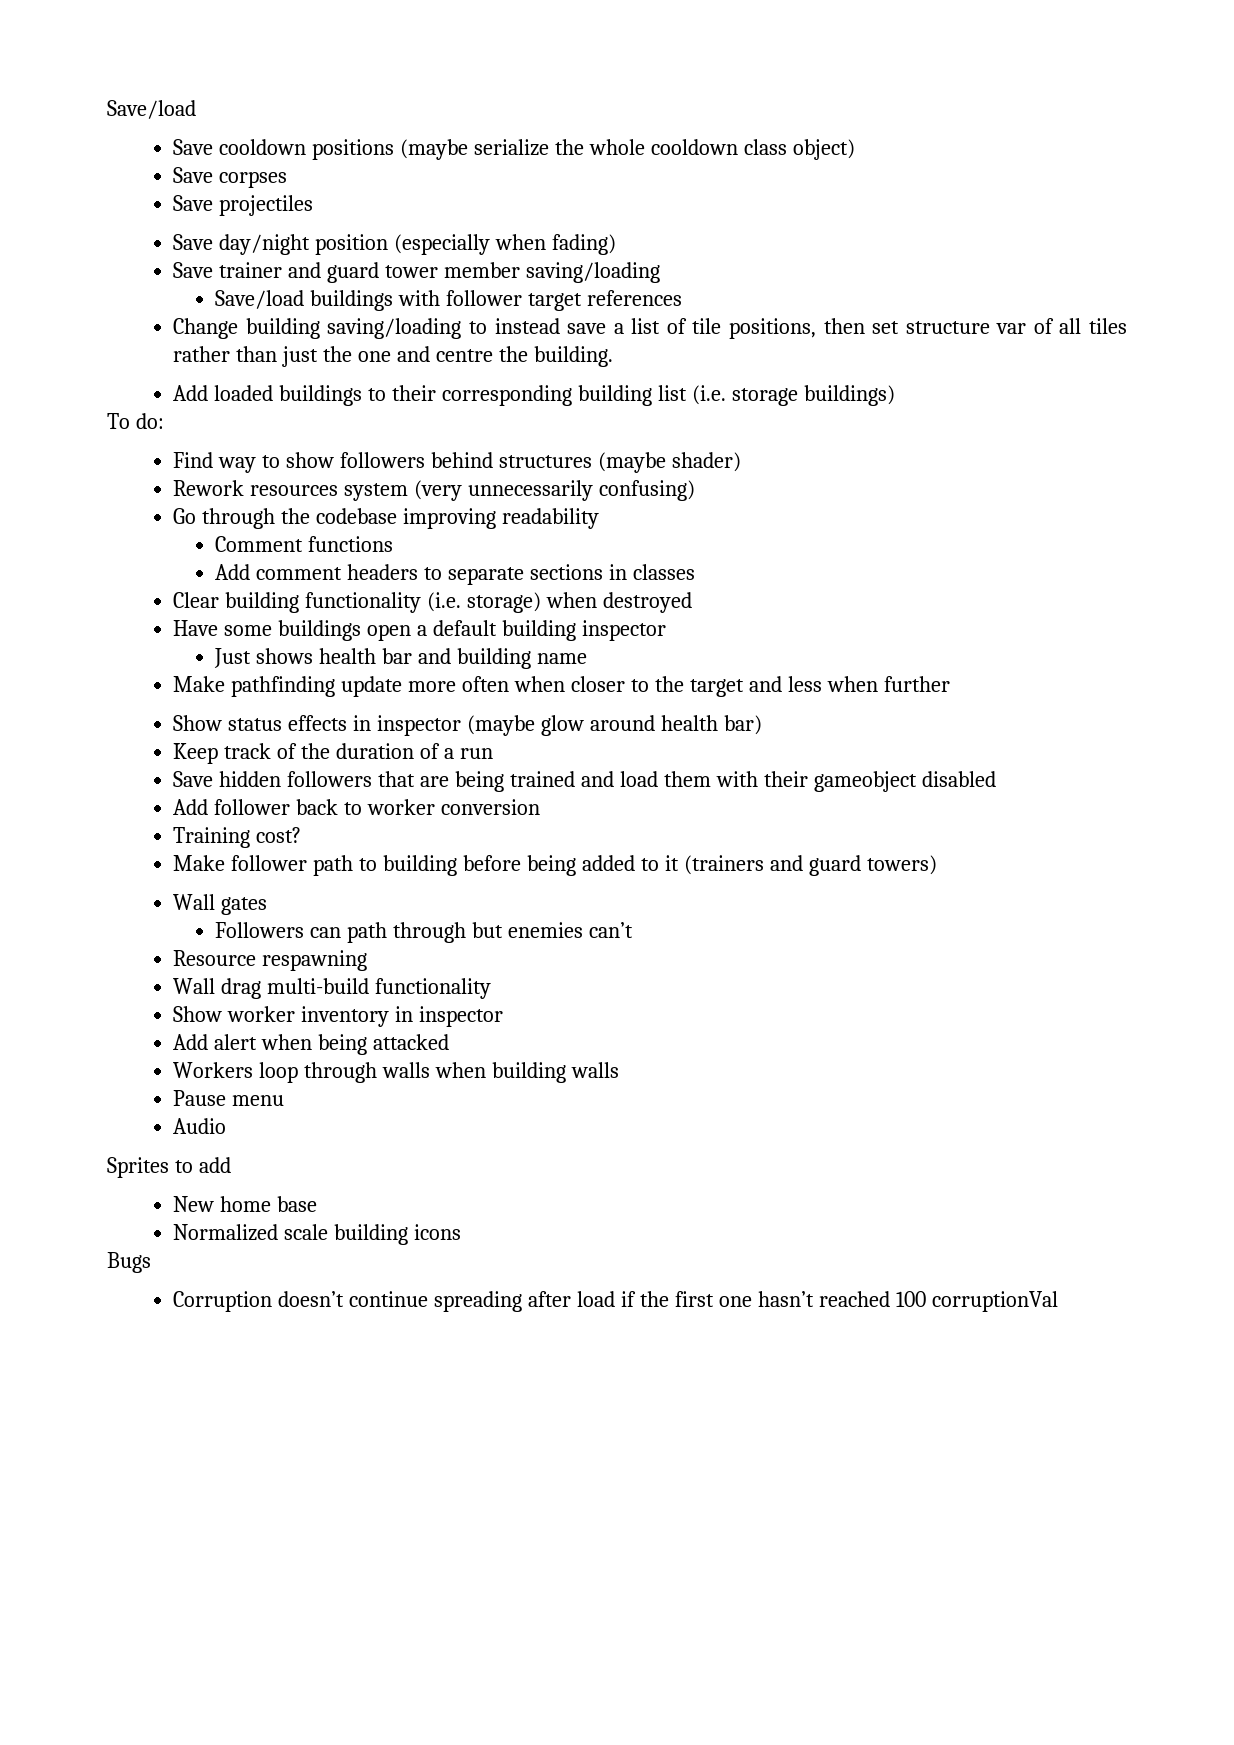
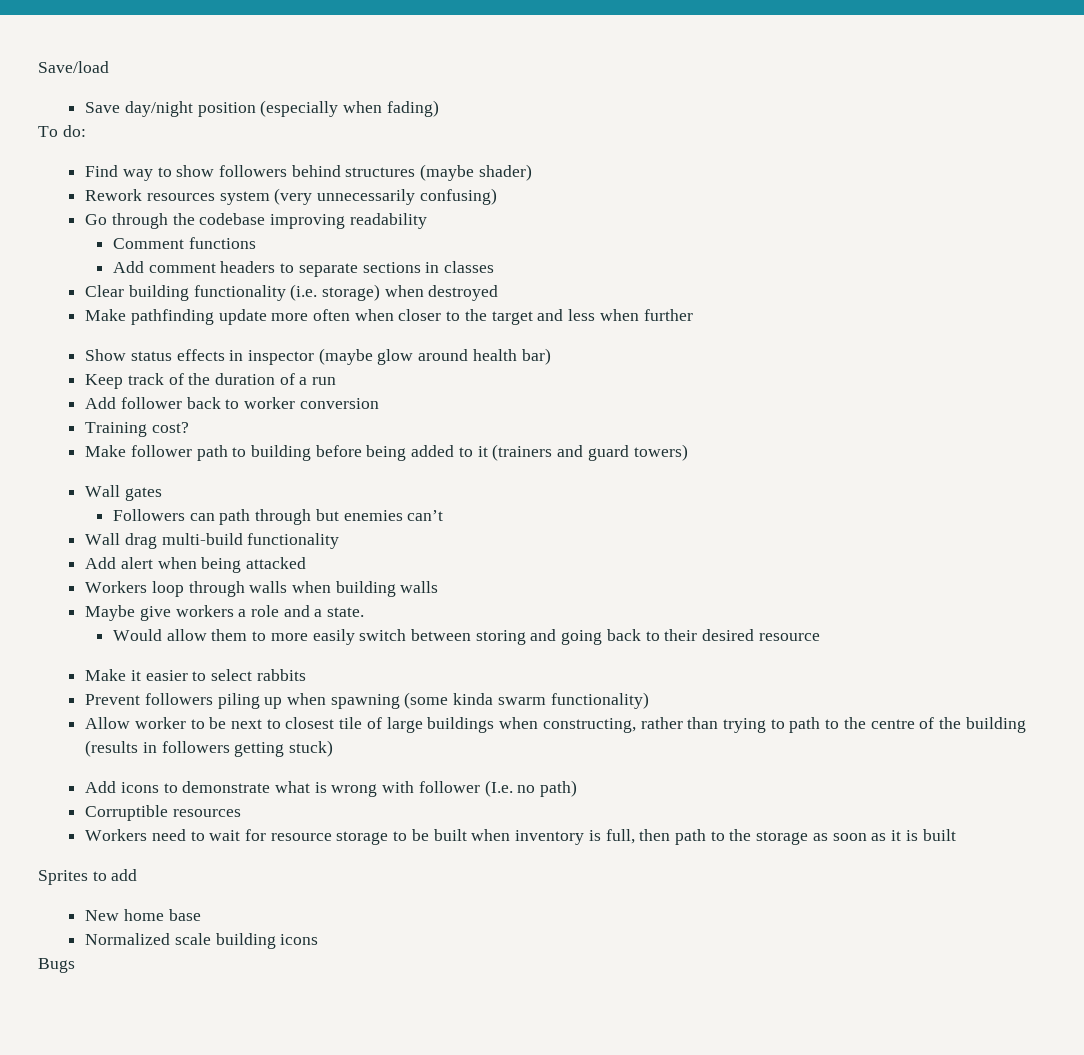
[107,100,196,119] [173,139,855,160] [173,167,288,188] [173,195,314,216] Save/load // Save cooldown positions (maybe serialize the whole cooldown class object) // Save corpses // Save projectiles -> [38,61,109,73] Save/load
[173,262,660,283] [215,290,683,311] [173,318,1127,339] [173,346,613,367] [173,385,895,406] // Save trainer and guard tower member saving/loading // Save/load buildings with follower target references // Change building saving/loading to instead save a list of tile positions, then set structure var of all tiles rather than just the one and centre the building. // Add loaded buildings to their corresponding building list (i.e. storage buildings) -> (439, 108) none
[173,620,666,641] [214,648,588,669] // Have some buildings open a default building inspector // Just shows health bar and building name -> (499, 293) none
[173,771,996,792] // Save hidden followers that are being trained and load them with their gameobject disabled -> (337, 381) none
[173,950,368,971] // Resource respawning -> (444, 515) none
[173,1006,504,1027] // Show worker inventory in inspector -> (340, 541) none
[173,1090,285,1106] [173,1118,227,1134] Pause menu // Audio -> [85,605,365,621] [112,629,820,645] [85,669,306,681] [85,692,649,709] [85,717,1026,733] [85,740,334,757] [85,780,578,797] [85,805,241,821] [85,829,956,845] Maybe give workers a role and a state. // Would allow them to more easily switch between storing and going back to their desired resource // Make it easier to select rabbits // Prevent followers piling up when spawning (some kinda swarm functionality) // Allow worker to be next to closest tile of large buildings when constructing, rather than trying to path to the centre of the building (results in followers getting stuck) // Add icons to demonstrate what is wrong with follower (I.e. no path) // Corruptible resources // Workers need to wait for resource storage to be built when inventory is full, then path to the storage as soon as it is built
[173,1291,1058,1312] // Corruption doesn’t continue spreading after load if the first one hasn’t reached 100 corruptionVal -> (75, 965) none

